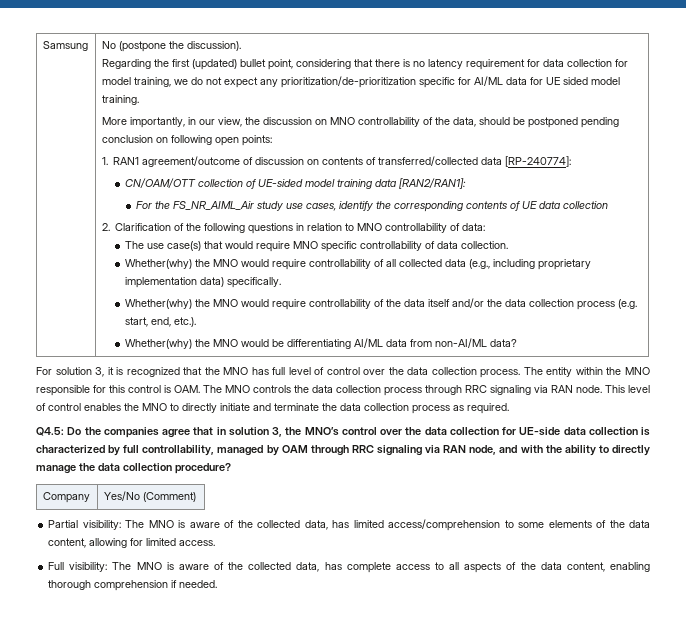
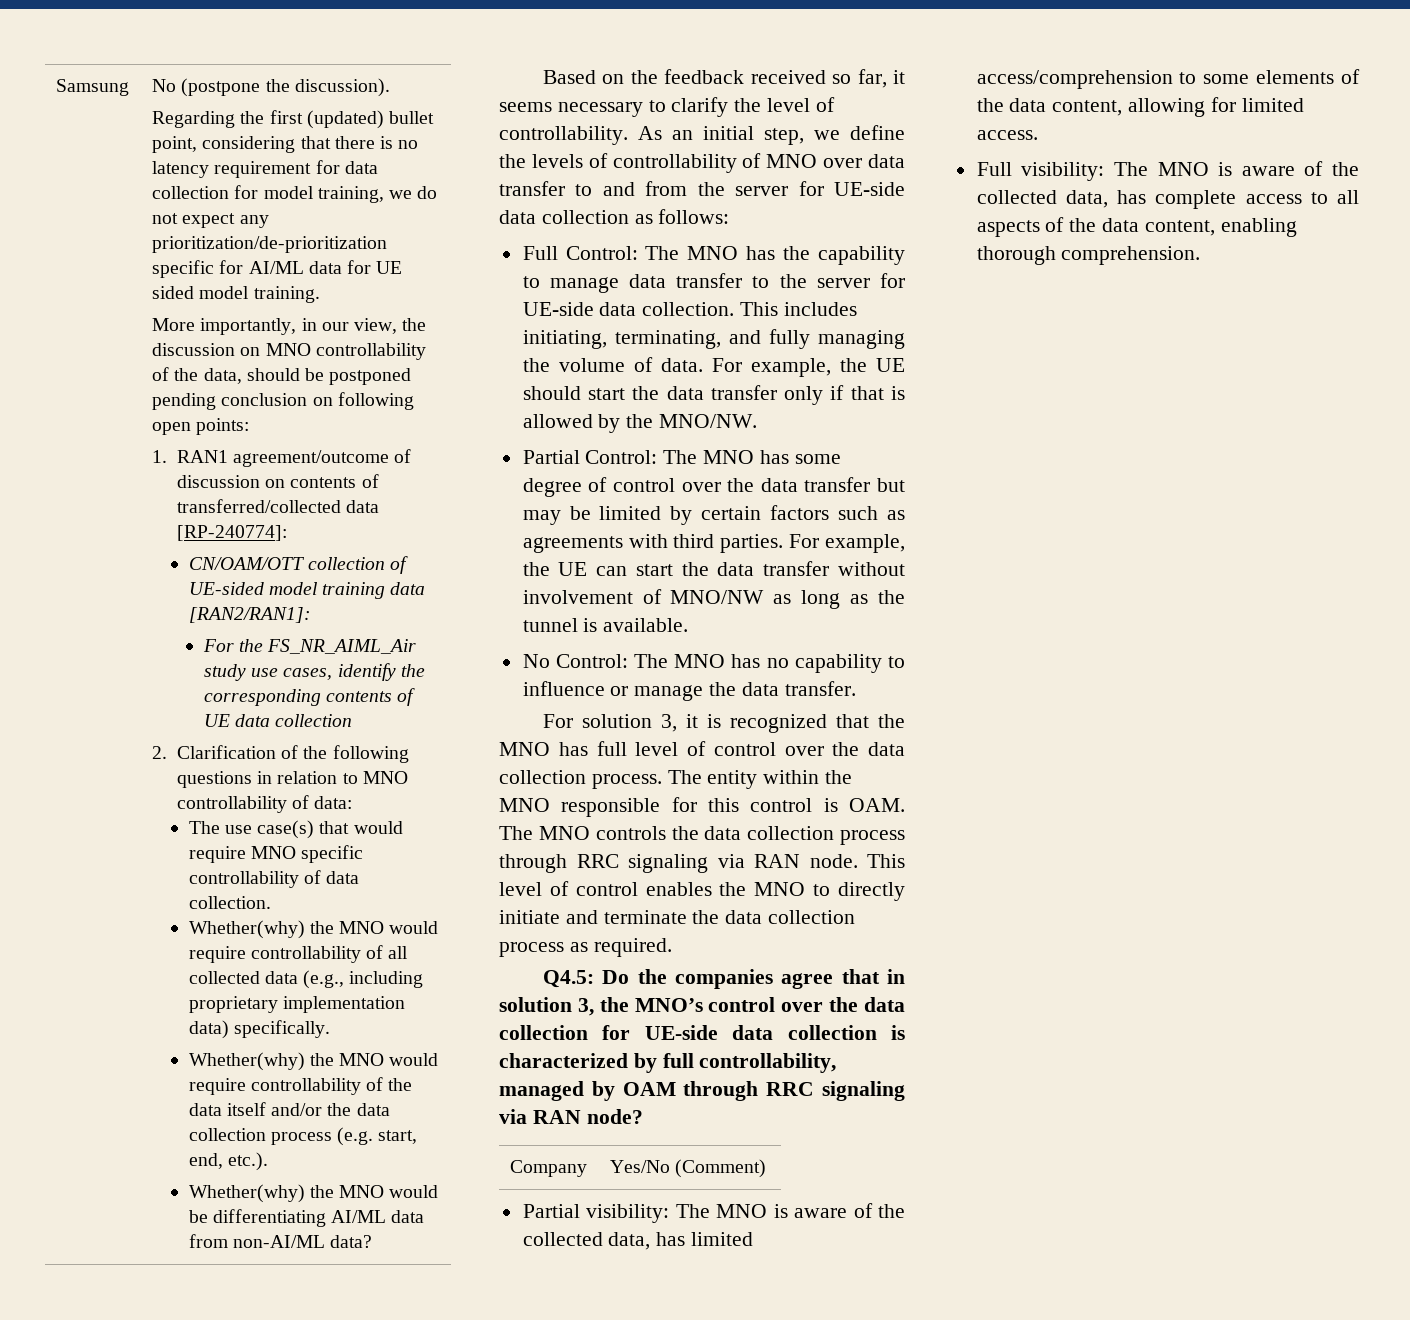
(517, 343) none -> [542,69,905,88] [499,97,835,117] [499,125,905,145] [499,153,905,173] [499,181,905,196] [499,209,730,224] [522,246,905,265] [522,273,905,293] [522,302,857,316] [522,329,905,349] [522,357,906,377] [522,385,905,405] [522,414,758,433] [522,450,841,464] [522,477,905,497] [522,505,905,525] [522,534,905,553] [522,561,906,576] [522,589,905,609] [522,618,689,632] [522,654,905,673] [522,681,856,701] // Based on the feedback received so far, it seems necessary to clarify the level of controllability. As an initial step, we define the levels of controllability of MNO over data transfer to and from the server for UE-side data collection as follows: // Full Control: The MNO has the capability to manage data transfer to the server for UE-side data collection. This includes initiating, terminating, and fully managing the volume of data. For example, the UE should start the data transfer only if that is allowed by the MNO/NW. // Partial Control: The MNO has some degree of control over the data transfer but may be limited by certain factors such as agreements with third parties. For example, the UE can start the data transfer without involvement of MNO/NW as long as the tunnel is available. // No Control: The MNO has no capability to influence or manage the data transfer.
[469,445,650,456] [36,463,231,474] node, and with the ability to directly manage the data collection procedure? -> [586,1109,643,1124] node?
[94,580,218,591] comprehension if needed. -> [1061,246,1201,265] comprehension.

